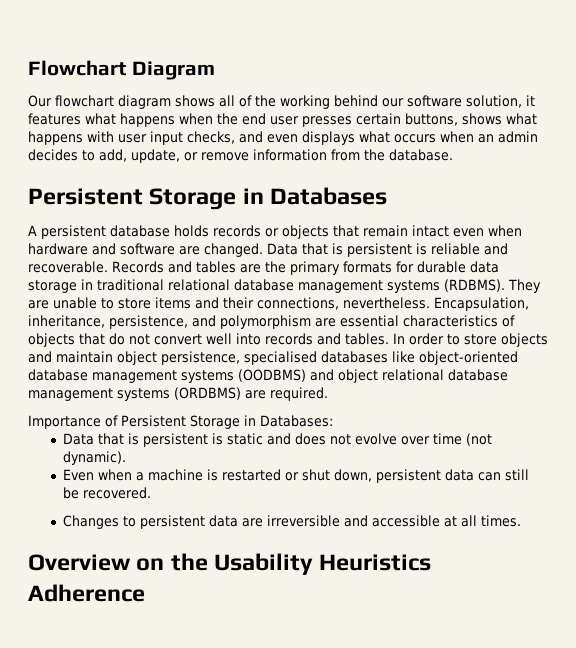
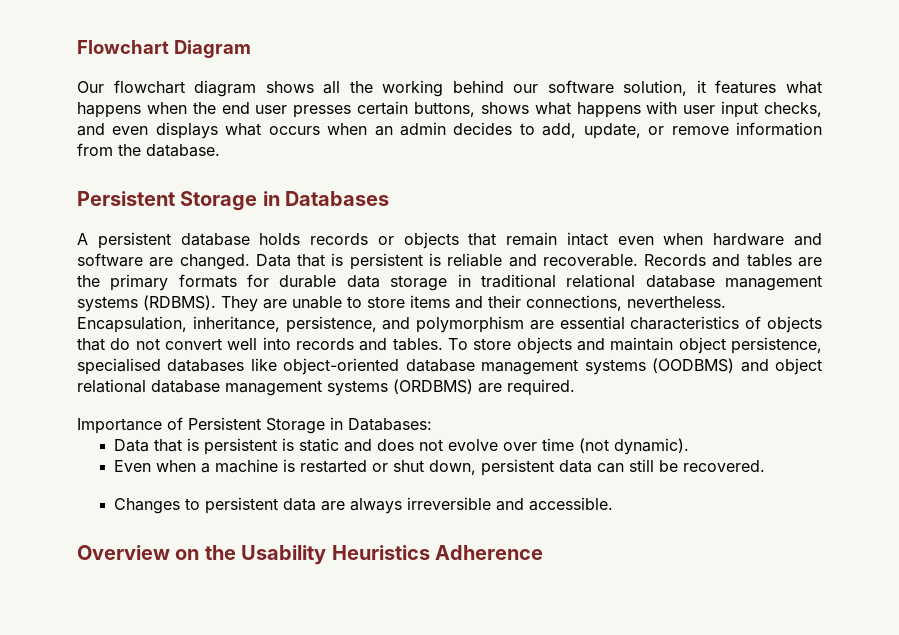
[239,95,252,107] of -> (341, 87) none
[393,333,460,345] In order to -> [447,338,468,350] To
(263, 522) none -> [350,498,403,514] always
[371,515,521,527] accessible at all times. -> [529,497,614,511] accessible.

